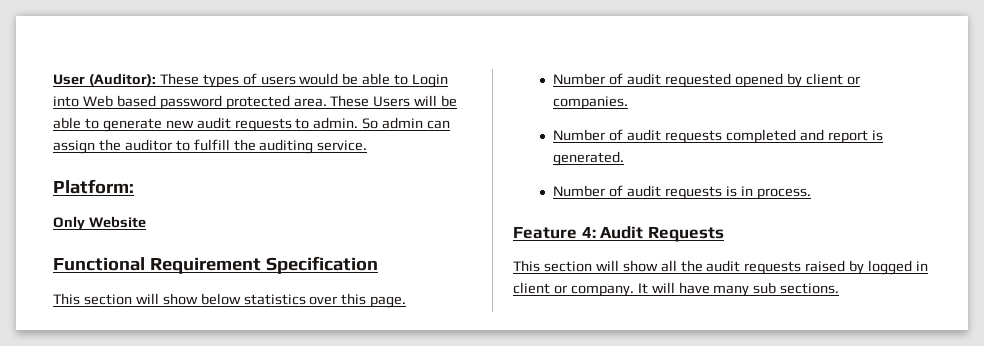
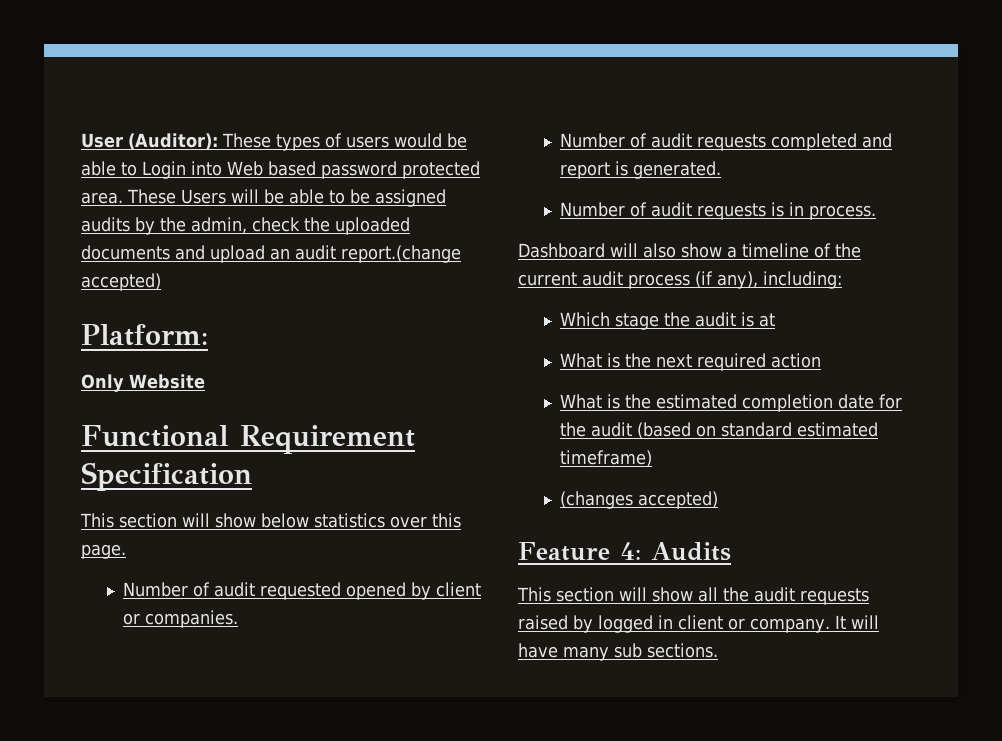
[102,117,451,132] [53,139,368,154] generate new audit requests to admin. So admin can assign the auditor to fulfill the auditing service. -> [350,189,446,207] [81,217,410,235] [81,245,461,263] [81,273,161,291] be assigned audits by the admin, check the uploaded documents and upload an audit report.(change accepted)
(811, 194) none -> [518,243,861,258] [518,271,842,289] [559,312,775,330] [559,353,821,371] [559,394,902,412] [559,422,878,439] [559,450,652,467] [559,491,718,509] // Dashboard will also show a timeline of the current audit process (if any), including: // Which stage the audit is at // What is the next required action // What is the estimated completion date for the audit (based on standard estimated timeframe) // (changes accepted)
[600,226,724,242] Audit Requests -> [651,542,731,561] Audits

